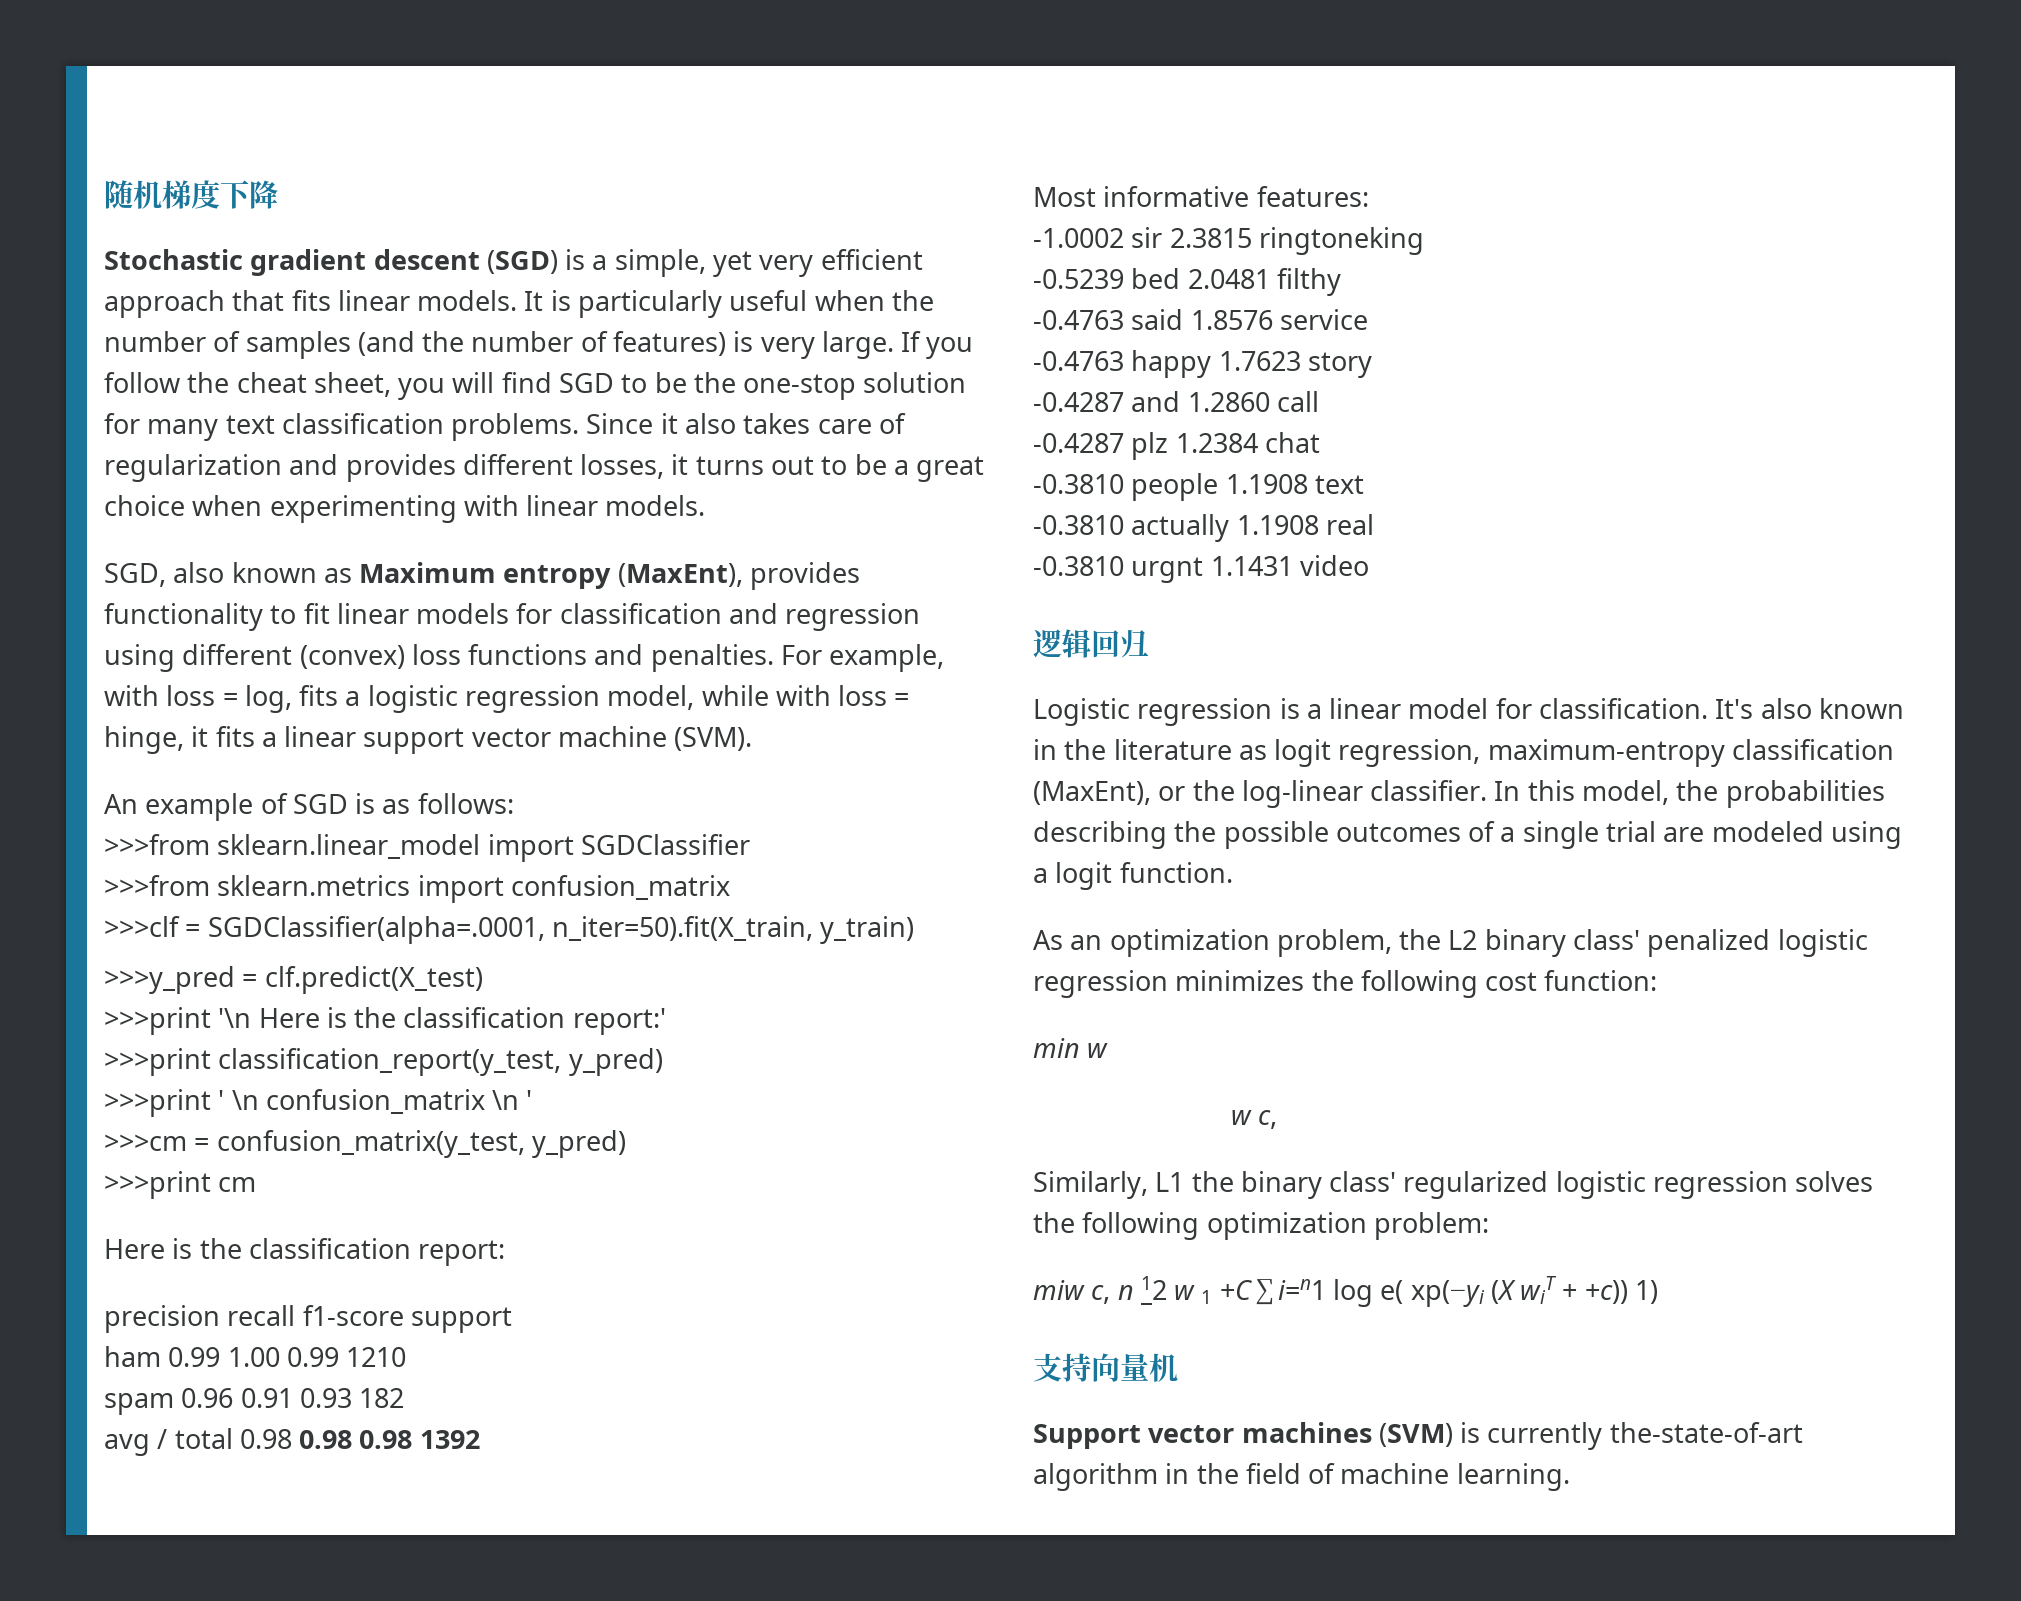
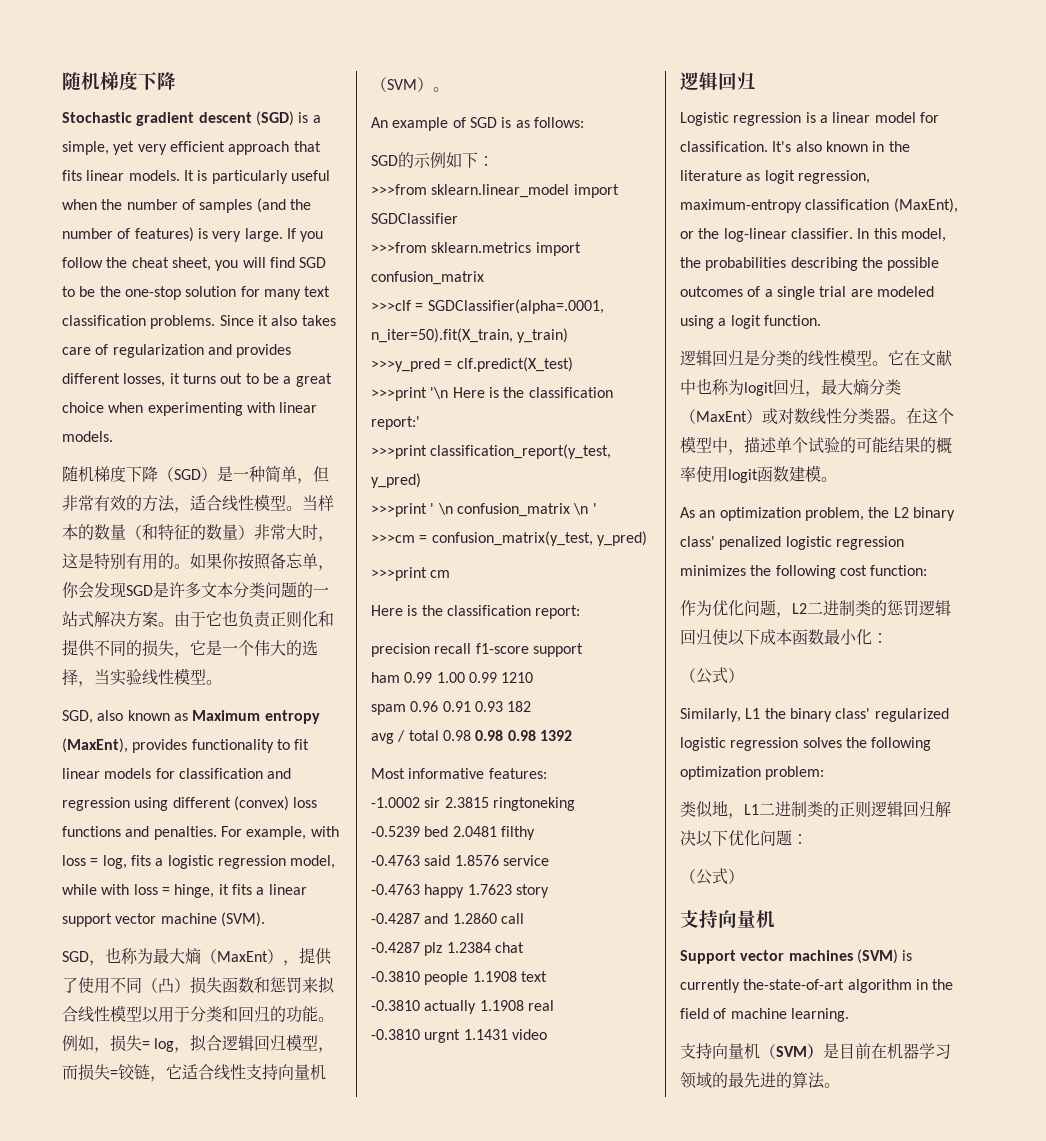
(706, 505) none -> [62,466,329,484] [62,494,334,513] [62,524,334,542] [62,553,334,571] [62,582,329,599] [62,610,334,628] [62,639,318,658] [62,668,222,687] // 随机梯度下降（SGD）是一种简单，但非常有效的方法，适合线性模型。当样本的数量（和特征的数量）非常大时，这是特别有用的。如果你按照备忘单，你会发现SGD是许多文本分类问题的一站式解决方案。由于它也负责正则化和提供不同的损失，它是一个伟大的选择，当实验线性模型。
(753, 739) none -> [62,947,332,966] [62,976,335,994] [62,1005,334,1023] [62,1034,335,1053] [62,1064,326,1082] [371,77,449,92] // SGD，也称为最大熵（MaxEnt），提供了使用不同（凸）损失函数和惩罚来拟合线性模型以用于分类和回归的功能。例如，损失= log，拟合逻辑回归模型，而损失=铰链，它适合线性支持向量机（SVM）。
(514, 803) none -> [371,152,494,168] // SGD的示例如下：
(1233, 872) none -> [680,349,952,366] [680,378,901,397] [680,408,954,425] [680,436,952,455] [680,465,837,483] // 逻辑回归是分类的线性模型。它在文献中也称为logit回归，最大熵分类（MaxEnt）或对数线性分类器。在这个模型中，描述单个试验的可能结果的概率使用logit函数建模。
[1033,1038,1109,1058] [1231,1110,1278,1129] min w // w c, -> [680,600,951,618] [680,629,888,646] [680,667,744,684] 作为优化问题，L2二进制类的惩罚逻辑回归使以下成本函数最小化： // （公式）
[1033,1276,1659,1307] miw c, n 12 w 1 +C∑i=n1 log e( xp(−yi (X wiT + +c)) 1) -> [680,800,951,819] [680,830,808,847] [680,868,744,885] 类似地，L1二进制类的正则逻辑回归解决以下优化问题： // （公式）
(1570, 1477) none -> [680,1043,951,1059] [680,1072,840,1089] // 支持向量机（SVM）是目前在机器学习领域的最先进的算法。

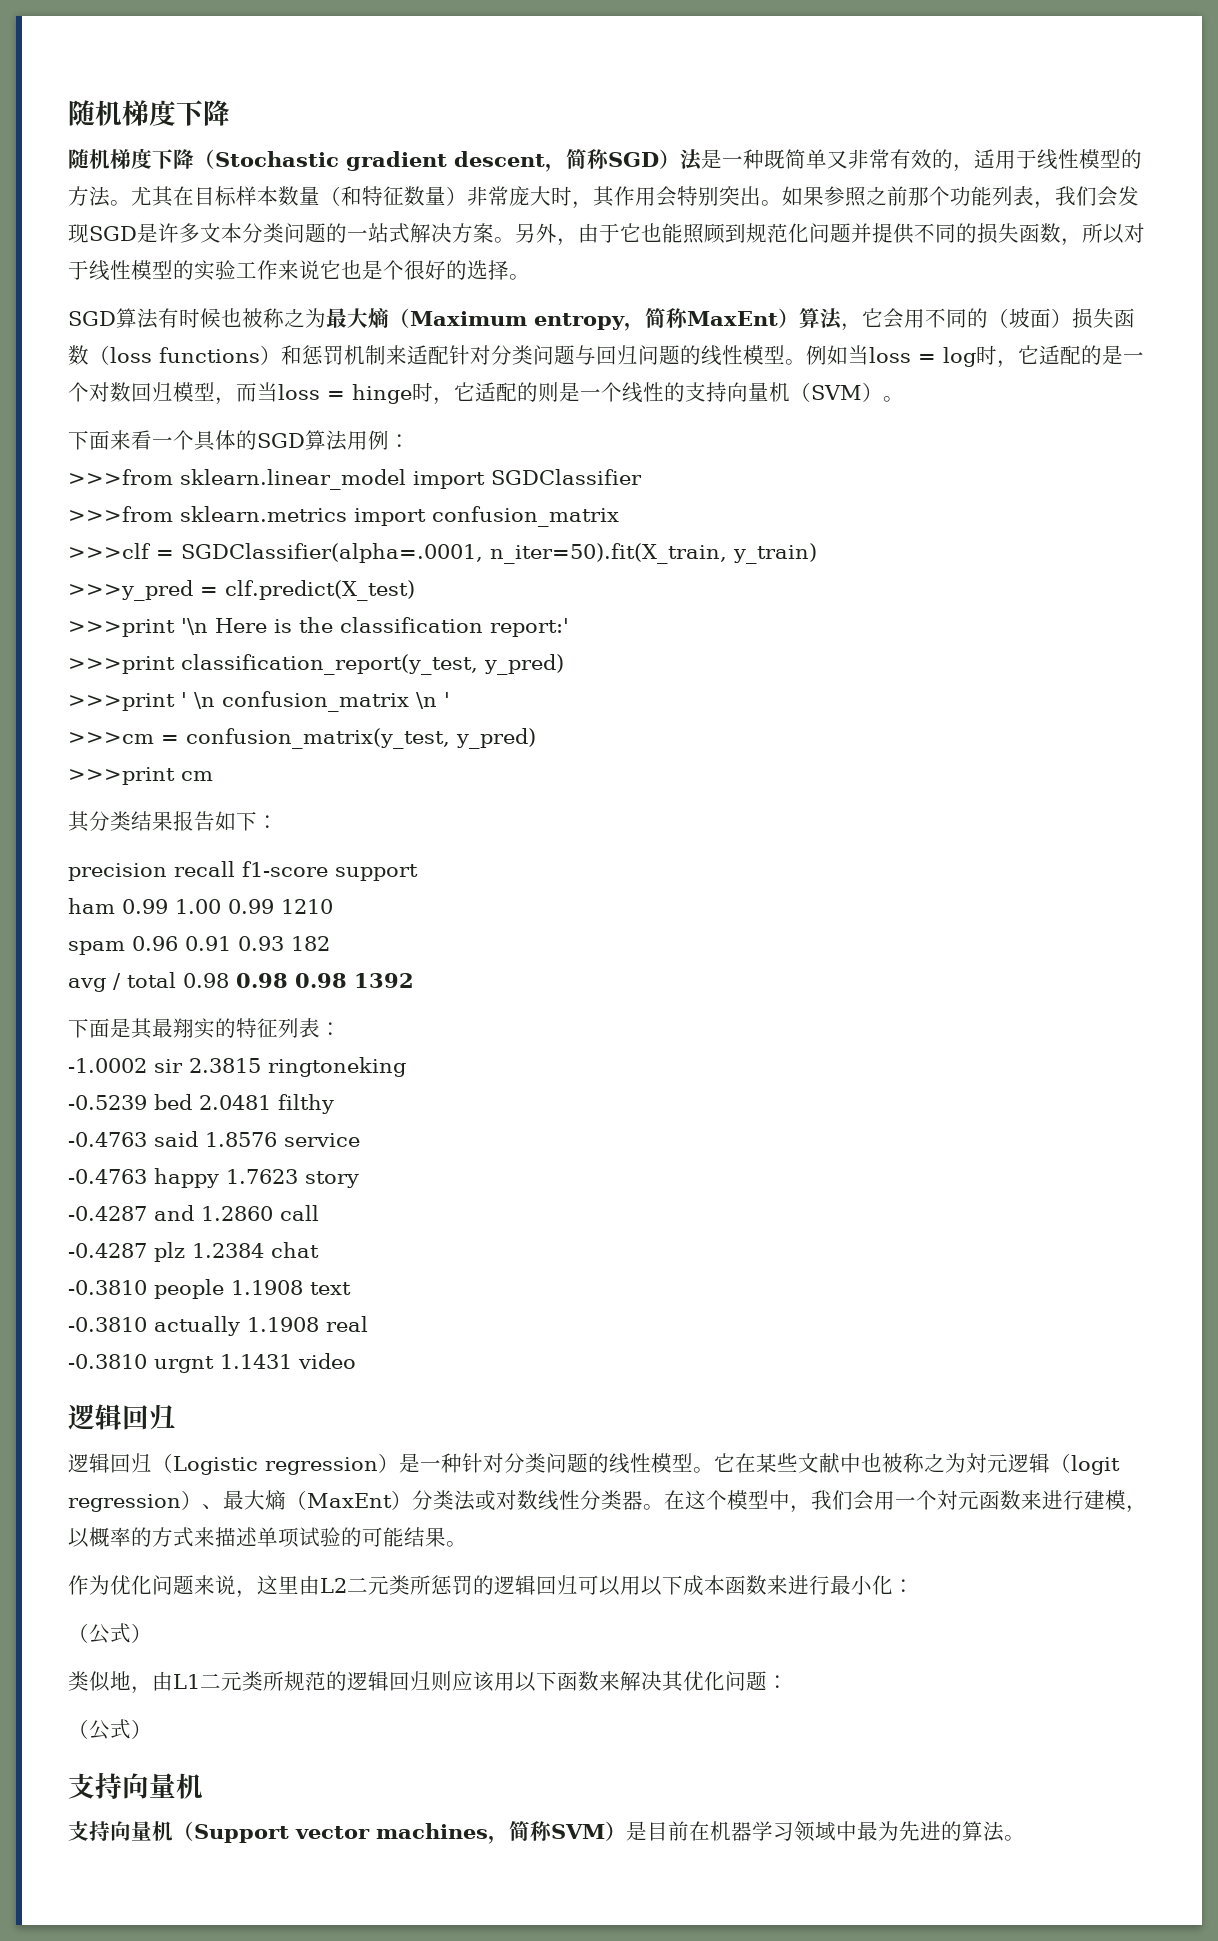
[62,111,321,126] [62,141,321,155] [62,170,330,184] [62,198,311,213] [62,227,324,242] [62,257,327,271] [62,286,331,300] [62,315,336,329] [62,344,292,358] [62,373,332,387] [62,402,318,416] [62,431,113,442] [62,466,329,484] [62,494,334,513] [62,524,94,540] Stochastic gradient descent (SGD) is a simple, yet very efficient approach that fits linear models. It is particularly useful when the number of samples (and the number of features) is very large. If you follow the cheat sheet, you will find SGD to be the one-stop solution for many text classification problems. Since it also takes care of regularization and provides different losses, it turns out to be a great choice when experimenting with linear models. // 随机梯度下降（SGD）是一种简单，但非常有效的方法，适合线性模型。当样本的 -> [68,148,1142,172] [68,186,278,207] 随机梯度下降（Stochastic gradient descent，简称SGD）法是一种既简单又非常有效的，适用于线性模型的方法。尤其在目标样本
[190,524,206,540] 的 -> (404, 196) none
[286,524,334,542] [62,553,334,571] [62,582,79,598] 大时，这是特别有用的。如果你按照备忘单，你 -> [509,186,1097,209] 庞大时，其作用会特别突出。如果参照之前那个功能列表，我们
(174, 624) none -> [515,223,578,246] 另外，
[238,611,334,628] [62,639,318,658] [62,668,222,687] [62,710,320,724] [62,738,310,753] [62,768,292,779] [62,796,318,811] [62,826,339,840] [62,855,336,869] [62,884,307,898] [62,912,265,927] [62,947,332,966] [62,976,335,994] [62,1005,334,1023] [62,1034,335,1053] [62,1064,246,1082] 负责正则化和提供不同的损失，它是一个伟大的选择，当实验线性模型。 // SGD, also known as Maximum entropy (MaxEnt), provides functionality to fit linear models for classification and regression using different (convex) loss functions and penalties. For example, with loss = log, fits a logistic regression model, while with loss = hinge, it fits a linear support vector machine (SVM). // SGD，也称为最大熵（MaxEnt），提供了使用不同（凸）损失函数和惩罚来拟合线性模型以用于分类和回归的功能。例如，损失= log，拟合逻辑回归模型，而损失=铰链，它适合线性 -> [662,223,1145,246] [68,260,530,281] [68,308,1135,331] [68,345,1144,368] [68,382,685,405] 能照顾到规范化问题并提供不同的损失函数，所以对于线性模型的实验工作来说它也是个很好的选择。 // SGD算法有时候也被称之为最大熵（Maximum entropy，简称MaxEnt）算法，它会用不同的（坡面）损失函数（loss functions）和惩罚机制来适配针对分类问题与回归问题的线性模型。例如当loss = log时，它适配的是一个对数回归模型，而当loss = hinge时，它适配的则是一个线性的
[371,117,584,131] [371,152,478,168] An example of SGD is as follows: // SGD的示例如下 -> [68,430,389,451] 下面来看一个具体的SGD算法用例
[371,605,581,619] Here is the classification report: -> [68,811,278,832] 其分类结果报告如下：
[371,768,547,779] Most informative features: -> [68,1018,341,1039] 下面是其最翔实的特征列表：
[680,112,939,126] [680,141,910,152] [680,170,870,184] [680,198,958,213] [680,228,946,242] [680,257,940,271] [680,286,934,300] [680,315,821,329] [680,350,792,366] Logistic regression is a linear model for classification. It's also known in the literature as logit regression, maximum-entropy classification (MaxEnt), or the log-linear classifier. In this model, the probabilities describing the possible outcomes of a single trial are modeled using a logit function. // 逻辑回归是分类 -> [68,1453,588,1475] 逻辑回归（Logistic regression）是一种针对分类问题
(920, 358) none -> [756,1453,798,1473] 某些
[712,379,901,397] [680,409,762,424] 称为logit回归，最大熵分类（MaxEnt） -> [882,1453,1120,1475] [68,1490,475,1512] 被称之为対元逻辑（logit regression）、最大熵（MaxEnt）分类法
[744,437,952,454] [680,465,837,483] [680,507,955,521] [680,536,904,550] [680,565,928,579] [680,600,951,618] [680,629,728,645] 描述单个试验的可能结果的概率使用logit函数建模。 // As an optimization problem, the L2 binary class' penalized logistic regression minimizes the following cost function: // 作为优化问题，L2二进制类的惩罚逻辑回归使 -> [811,1490,1147,1513] [68,1527,467,1548] [68,1575,641,1598] 我们会用一个対元函数来进行建模，以概率的方式来描述单项试验的可能结果。 // 作为优化问题来说，这里由L2二元类所惩罚的逻辑回归可以用
(824, 637) none -> [767,1575,830,1595] 来进行
[680,708,949,722] [680,737,932,751] [680,766,825,780] [680,800,951,819] [680,830,728,847] Similarly, L1 the binary class' regularized logistic regression solves the following optimization problem: // 类似地，L1二进制类的正则逻辑回归解决以下 -> [68,1671,684,1694] 类似地，由L1二元类所规范的逻辑回归则应该用以下函数来解决其
[680,949,913,964] [680,979,954,993] [680,1008,849,1022] [680,1043,776,1059] // Support vector machines (SVM) is currently the-state-of-art algorithm in the field of machine learning. // 支持向量机（ -> [68,1821,552,1844] // 支持向量机（Support vector machines，简称
[712,1072,744,1088] 的最 -> [836,1821,899,1841] 中最为

